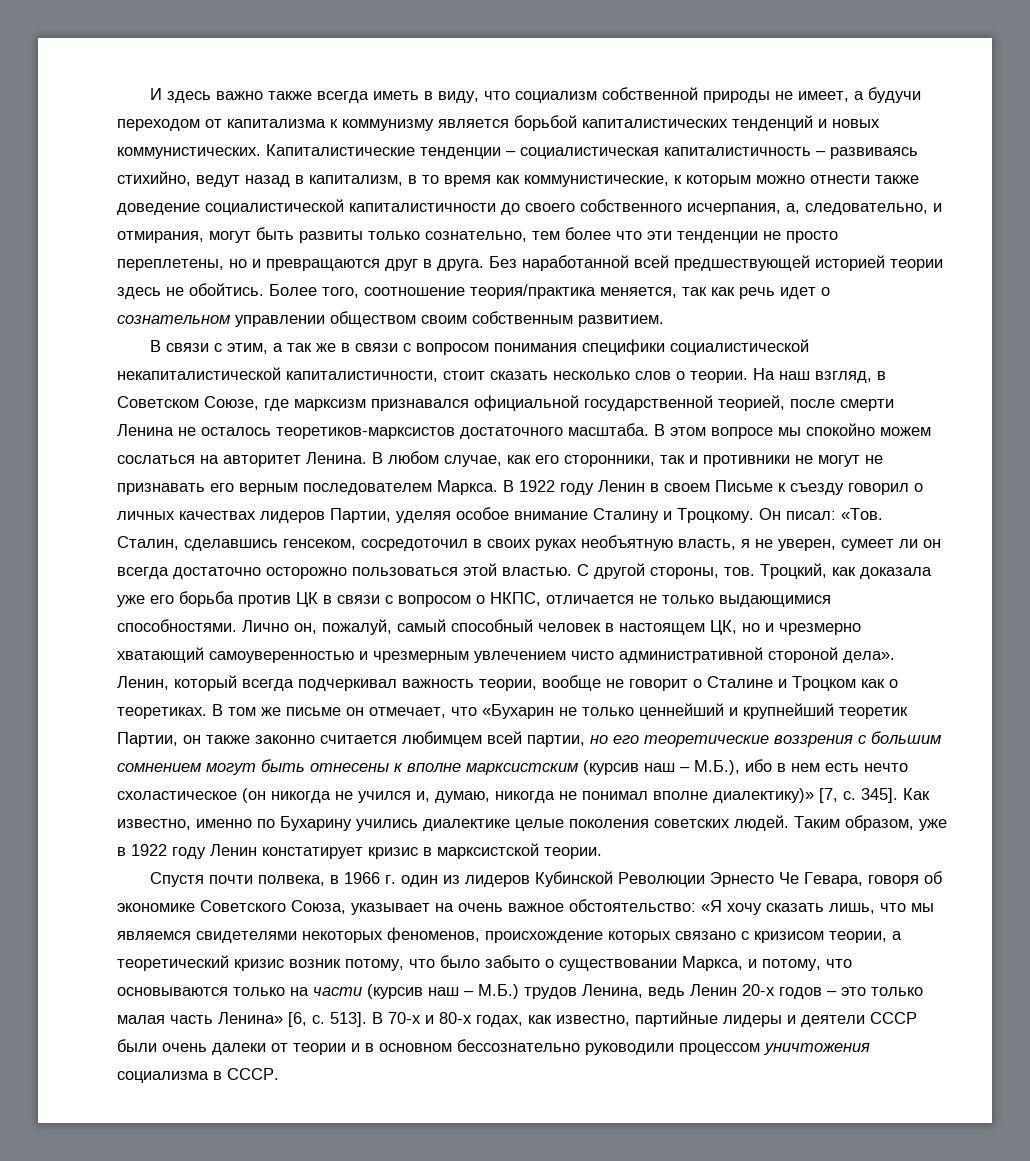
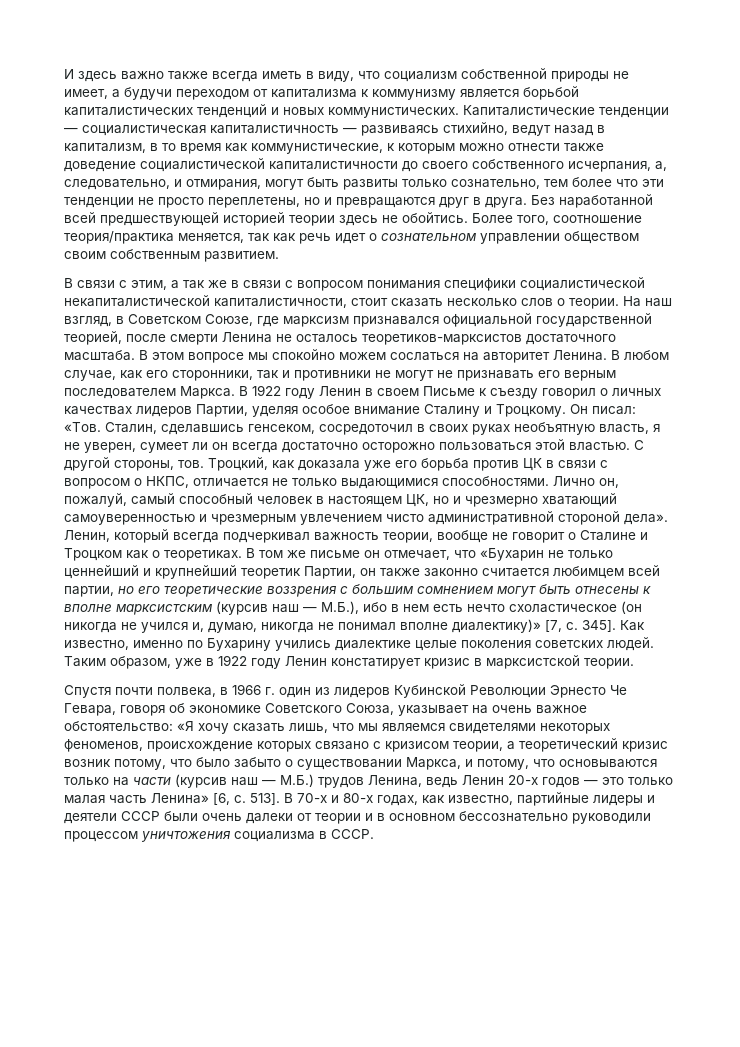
[506,151,516,156] – -> [64,128,78,133] —
[816,151,826,156] – -> [343,128,357,133] —
[680,767,690,772] – -> [303,607,317,612] —
[464,991,474,996] – -> [262,780,276,785] —
[827,991,837,996] – -> [584,780,598,785] —

